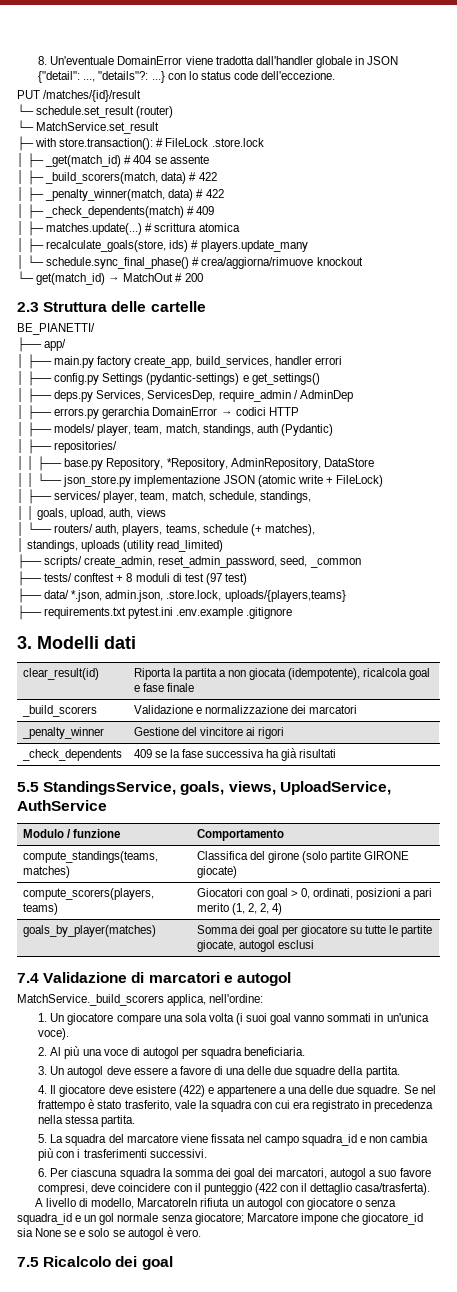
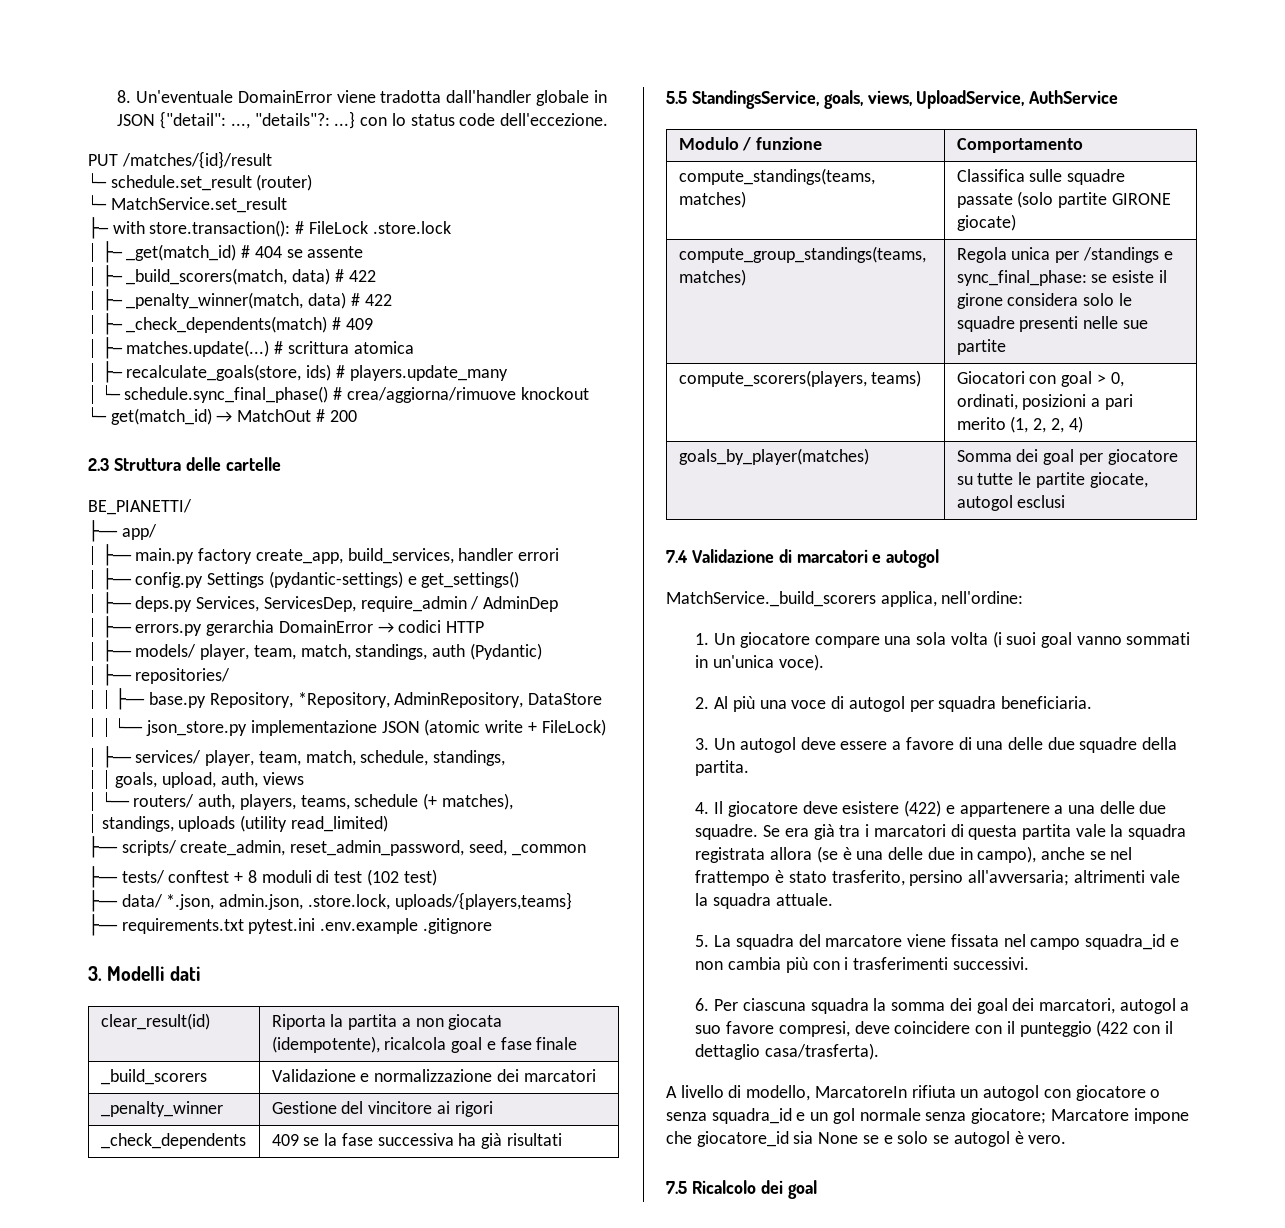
[205,573,222,585] (97 -> [366,869,399,886] (102
[249,851,299,863] del girone -> [1029,169,1126,185] [956,193,1013,208] sulle squadre passate
(237, 872) none -> [678,246,926,263] [678,269,746,286] [956,247,1173,263] [956,270,1167,286] [956,293,1132,309] [956,316,1148,332] [956,339,1006,355] // compute_group_standings(teams, matches) | Regola unica per /standings e sync_final_phase: se esiste il girone considera solo le squadre presenti nelle sue partite
(418, 1089) none -> [784,824,1187,840] [695,846,1106,863] era già tra i marcatori di questa partita vale la squadra registrata allora (se è una delle due in campo), anche se
[174,1100,434,1112] [38,1115,136,1127] vale la squadra con cui era registrato in precedenza nella stessa partita. -> [909,870,1180,886] [695,893,833,909] persino all'avversaria; altrimenti vale la squadra attuale.

